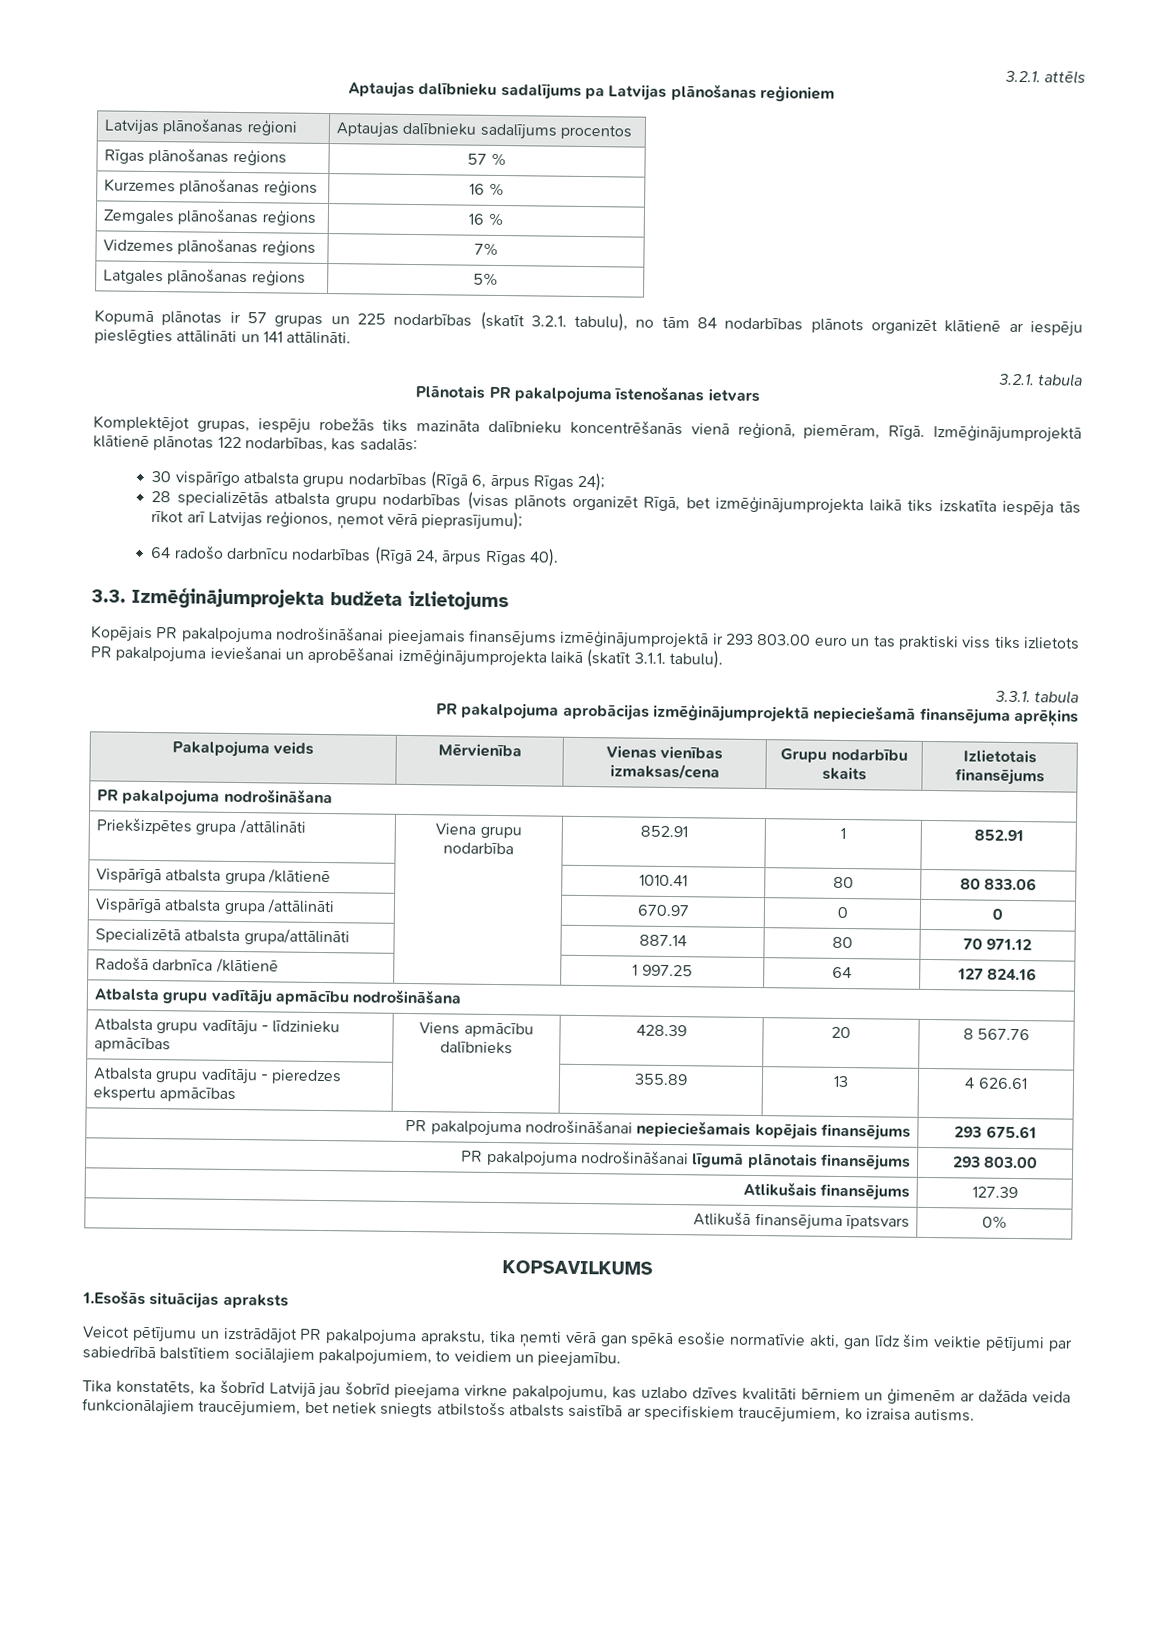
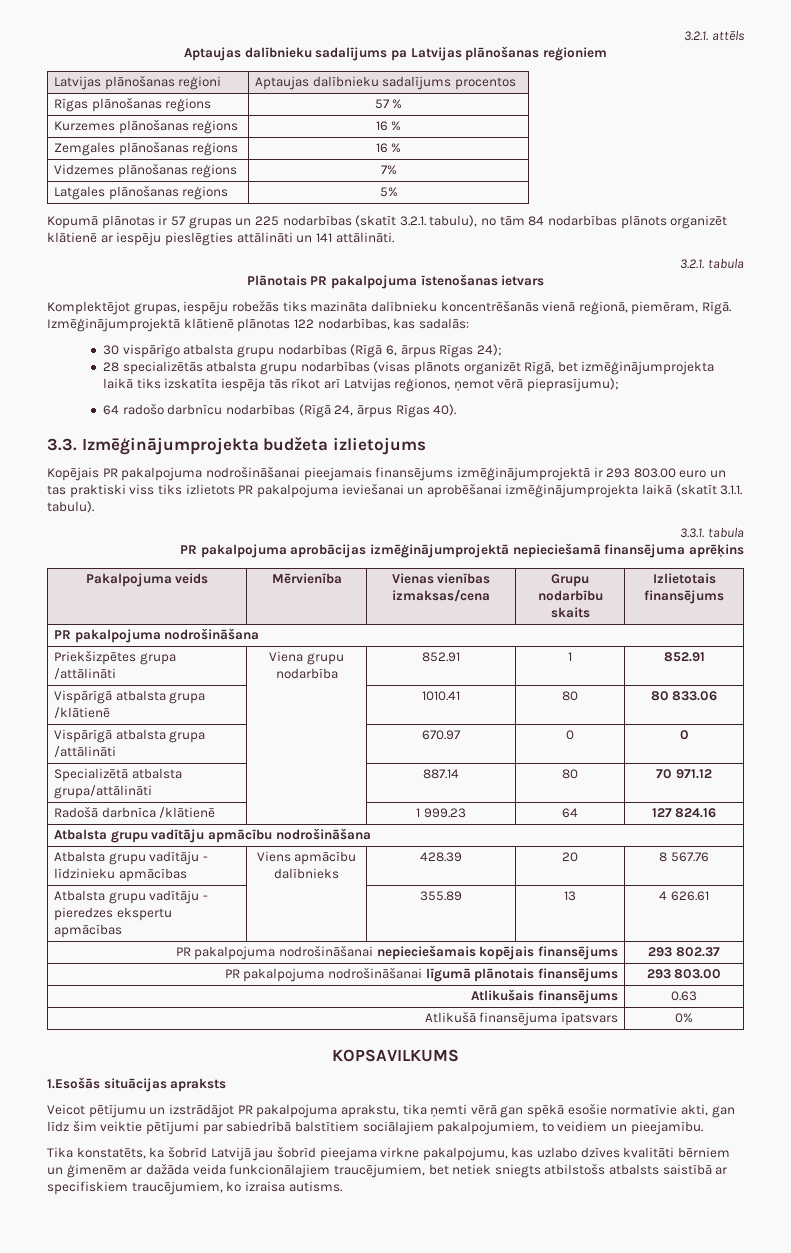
[641,964,693,977] 997.25 -> [423,808,466,818] 999.23
[985,1125,1037,1139] 675.61 -> [675,947,720,957] 802.37
[971,1186,1018,1199] 127.39 -> [671,991,697,1001] 0.63

